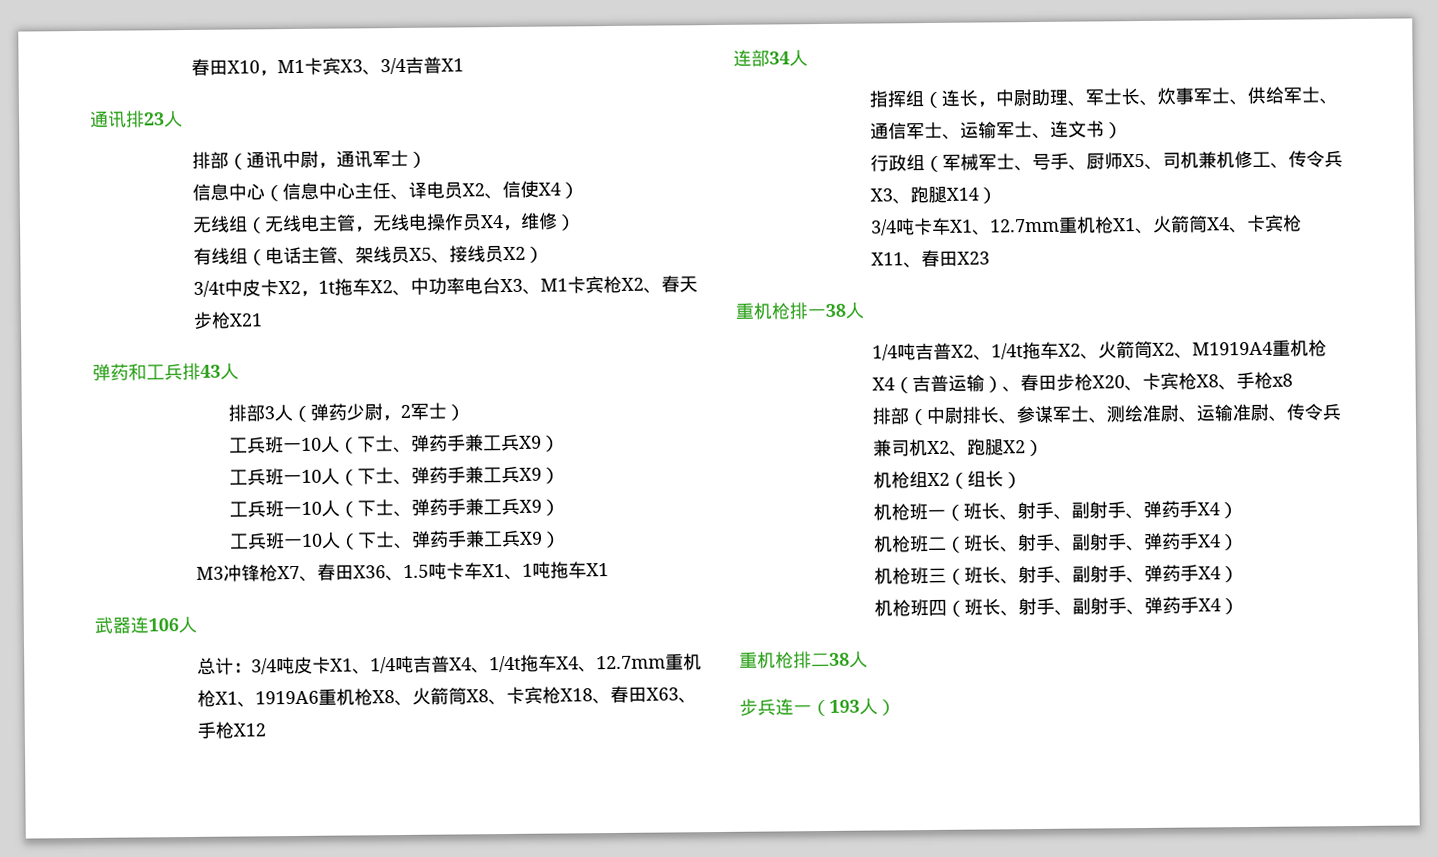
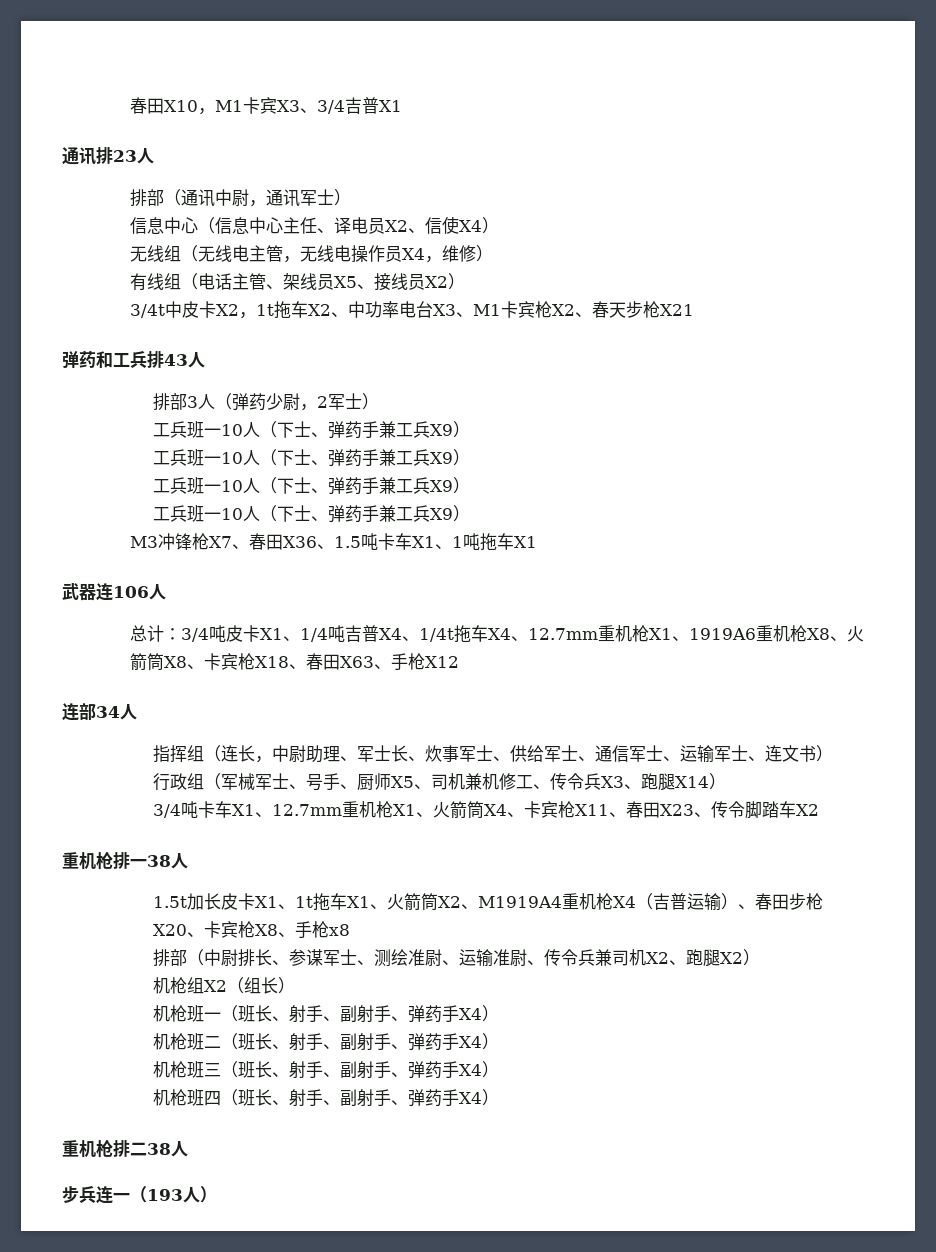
(990, 258) none -> [694,801,820,819] 、传令脚踏车X2
[871,341,1081,361] 1/4吨吉普X2、1/4t拖车X2 -> [153,893,371,911] 1.5t加长皮卡X1、1t拖车X1

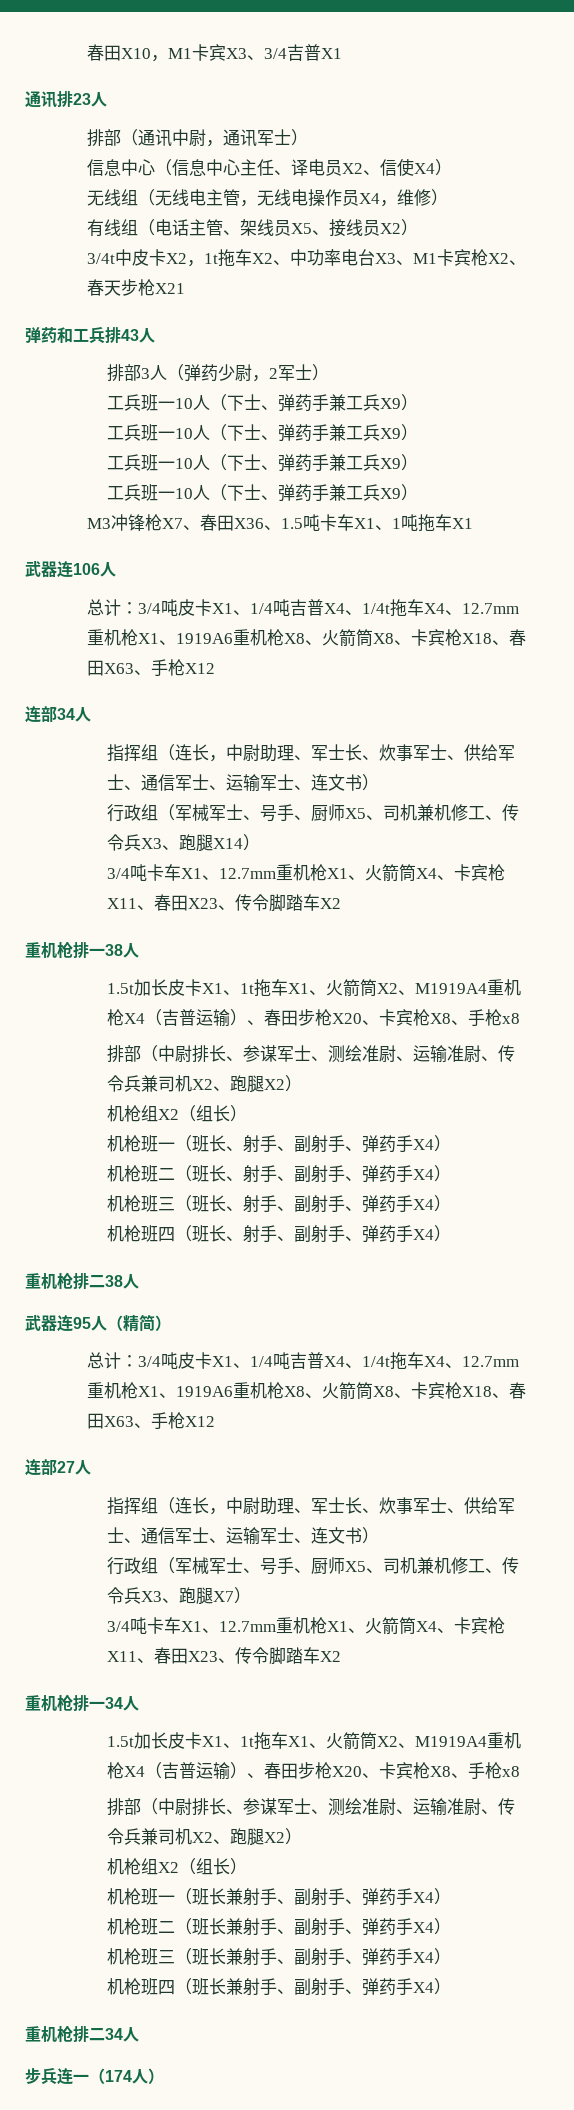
(188, 1149) none -> [25,1314,171,1332] [86,1352,519,1370] [86,1382,526,1400] [86,1412,215,1430] [25,1459,91,1476] [107,1497,516,1515] [107,1527,380,1545] [107,1557,520,1575] [107,1587,252,1605] [107,1617,506,1635] [107,1647,342,1665] [25,1694,139,1712] [107,1732,522,1750] [107,1762,521,1780] [107,1798,516,1816] [107,1828,303,1846] [107,1858,248,1875] [107,1888,452,1906] [107,1918,452,1936] [107,1948,452,1966] [107,1978,452,1996] [25,2025,139,2043] // 武器连95人（精简） // 总计：3/4吨皮卡X1、1/4吨吉普X4、1/4t拖车X4、12.7mm重机枪X1、1919A6重机枪X8、火箭筒X8、卡宾枪X18、春田X63、手枪X12 // 连部27人 // 指挥组（连长，中尉助理、军士长、炊事军士、供给军士、通信军士、运输军士、连文书） // 行政组（军械军士、号手、厨师X5、司机兼机修工、传令兵X3、跑腿X7） // 3/4吨卡车X1、12.7mm重机枪X1、火箭筒X4、卡宾枪X11、春田X23、传令脚踏车X2 // 重机枪排一34人 // 1.5t加长皮卡X1、1t拖车X1、火箭筒X2、M1919A4重机枪X4（吉普运输）、春田步枪X20、卡宾枪X8、手枪x8 // 排部（中尉排长、参谋军士、测绘准尉、运输准尉、传令兵兼司机X2、跑腿X2） // 机枪组X2（组长） // 机枪班一（班长兼射手、副射手、弹药手X4） // 机枪班二（班长兼射手、副射手、弹药手X4） // 机枪班三（班长兼射手、副射手、弹药手X4） // 机枪班四（班长兼射手、副射手、弹药手X4） // 重机枪排二34人
[147,1189,183,1201] 193 -> [105,2070,132,2082] 174

